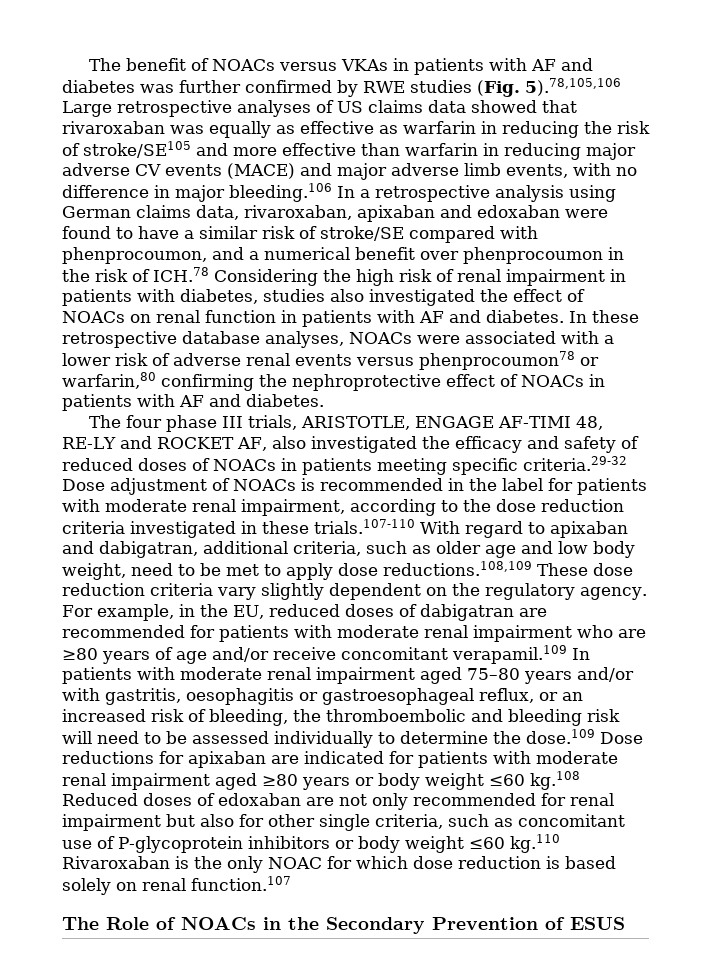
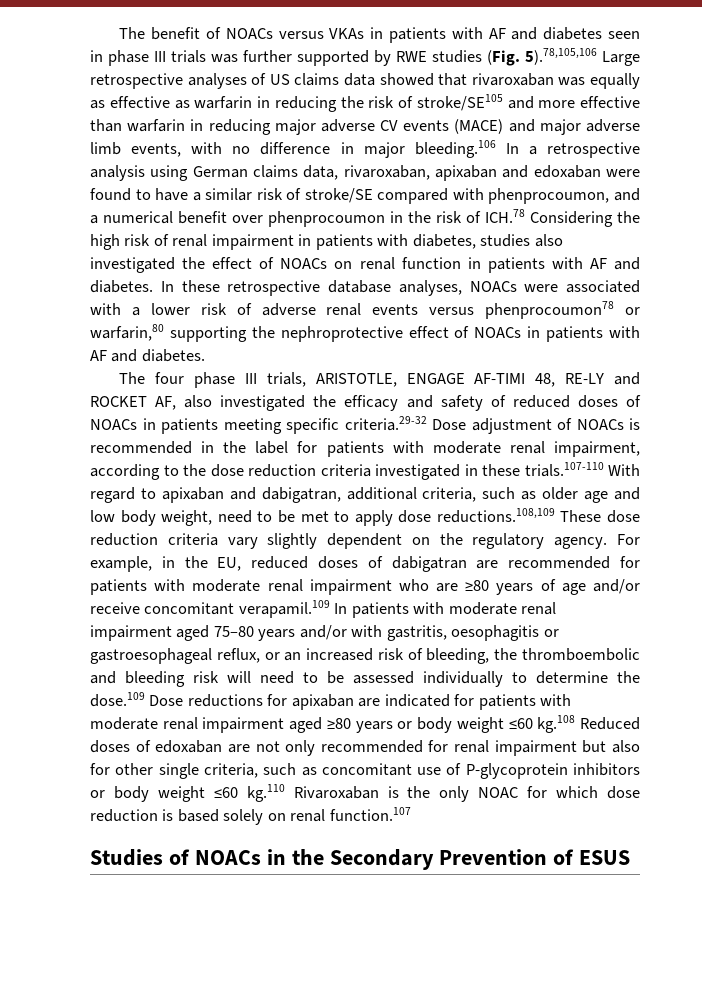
(135, 86) none -> [608,31,640,39] [90,50,206,66] seen in phase III trials
[245,80,332,93] confirmed -> [297,50,369,66] supported
[161,374,254,391] confirming -> [169,326,247,342] supporting
[62,917,149,930] The Role -> [90,849,163,866] Studies

